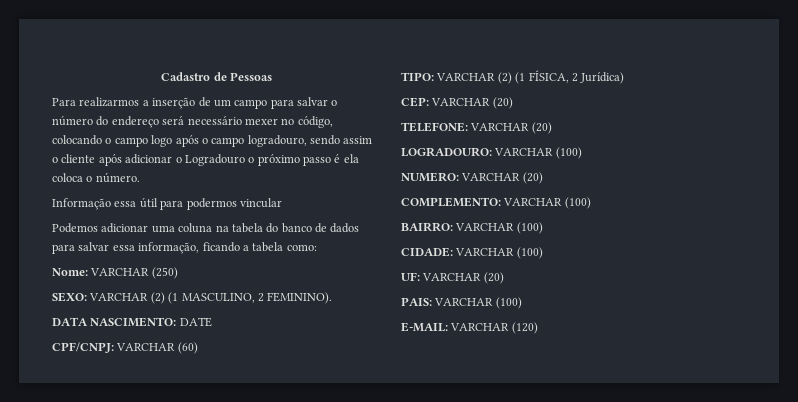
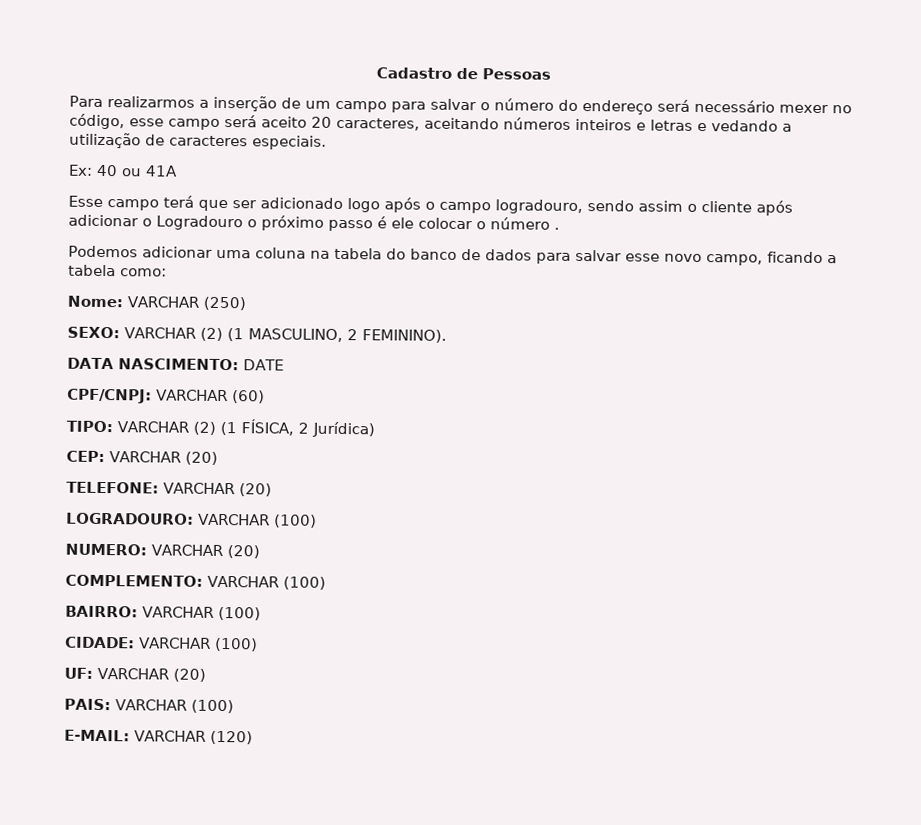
[52,135,148,147] colocando o campo -> [129,115,792,132] [69,132,327,150] [68,164,178,177] [68,195,343,212] esse campo será aceito 20 caracteres, aceitando números inteiros e letras e vedando a utilização de caracteres especiais. // Ex: 40 ou 41A // Esse campo terá que ser adicionado
[343,154,359,163] [52,172,140,183] [52,197,282,210] ela coloca o número. // Informação essa útil para podermos vincular -> [391,217,560,230] ele colocar o número .
[112,242,200,254] essa informação, -> [625,253,763,266] esse novo campo,

